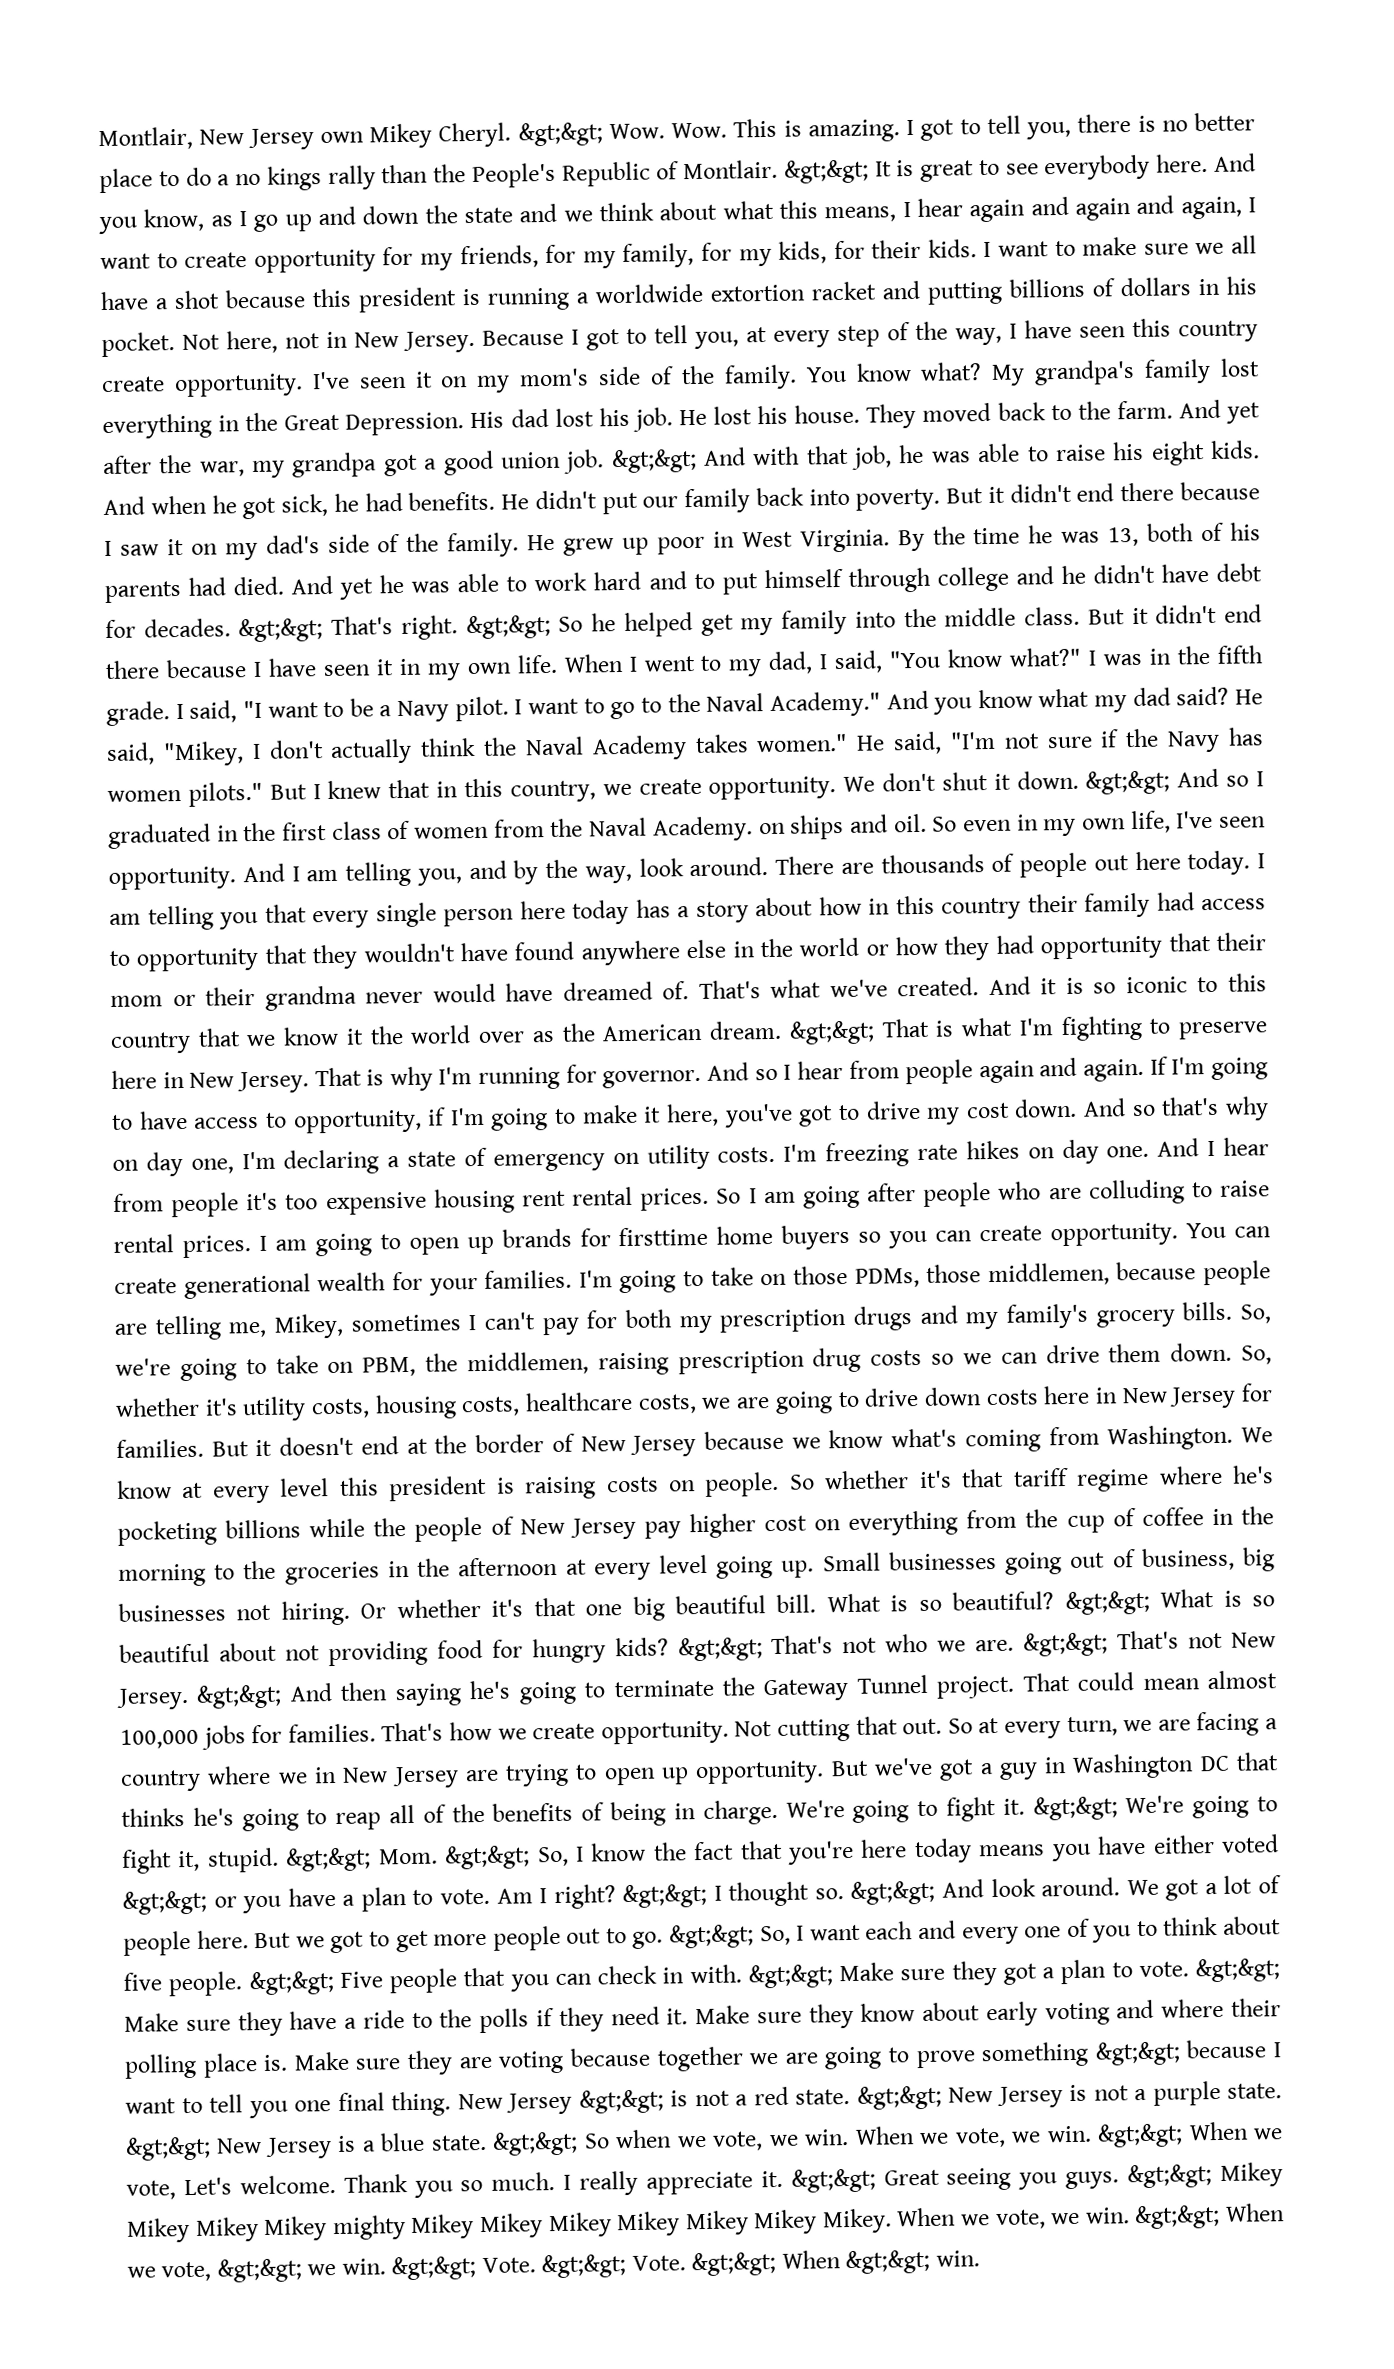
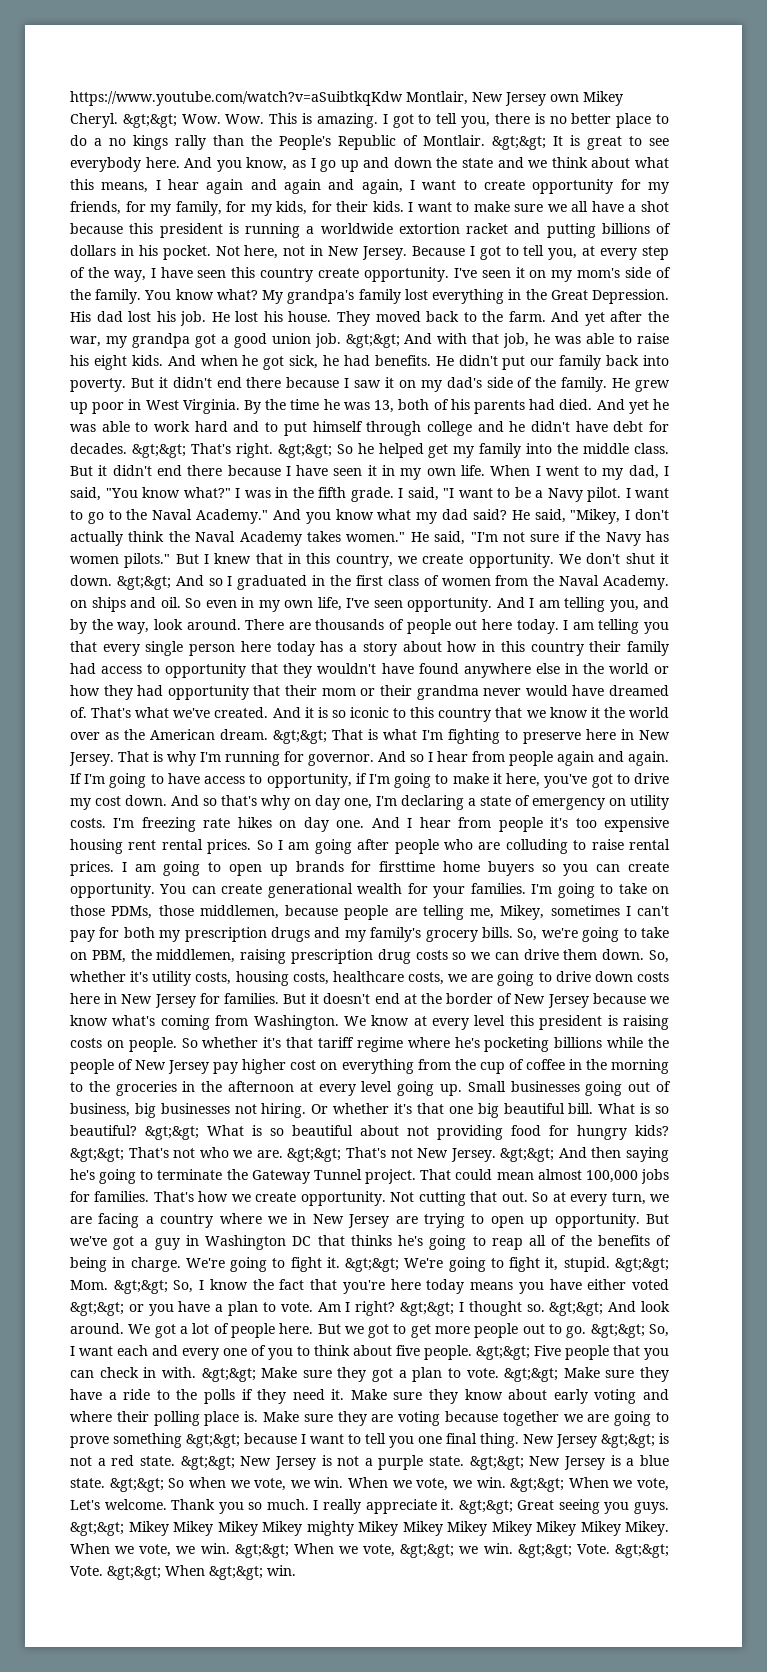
(98, 138) none -> [70,91,403,106] https://www.youtube.com/watch?v=aSuibtkqKdw

